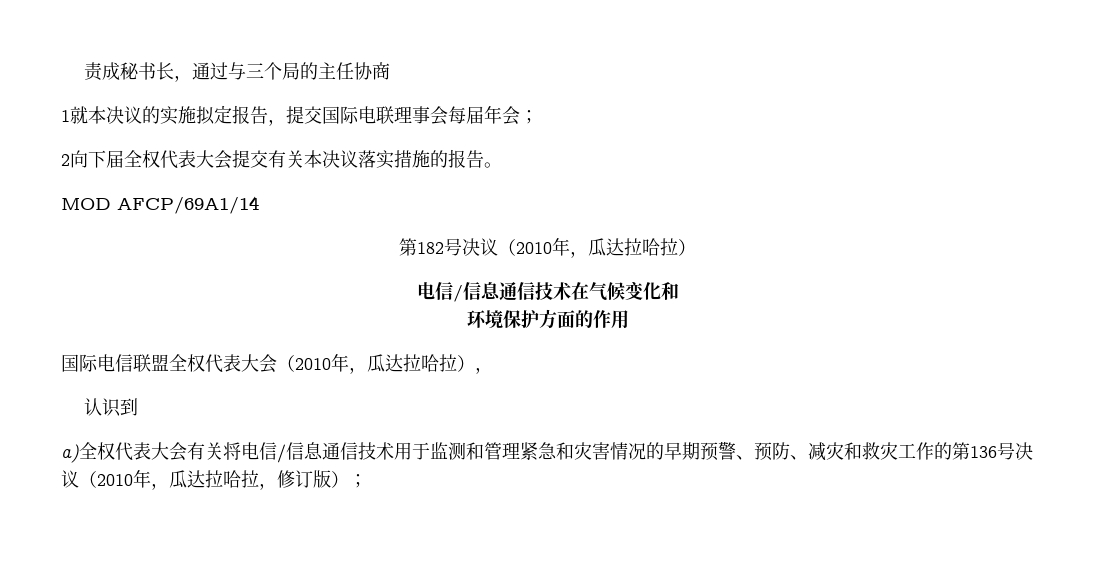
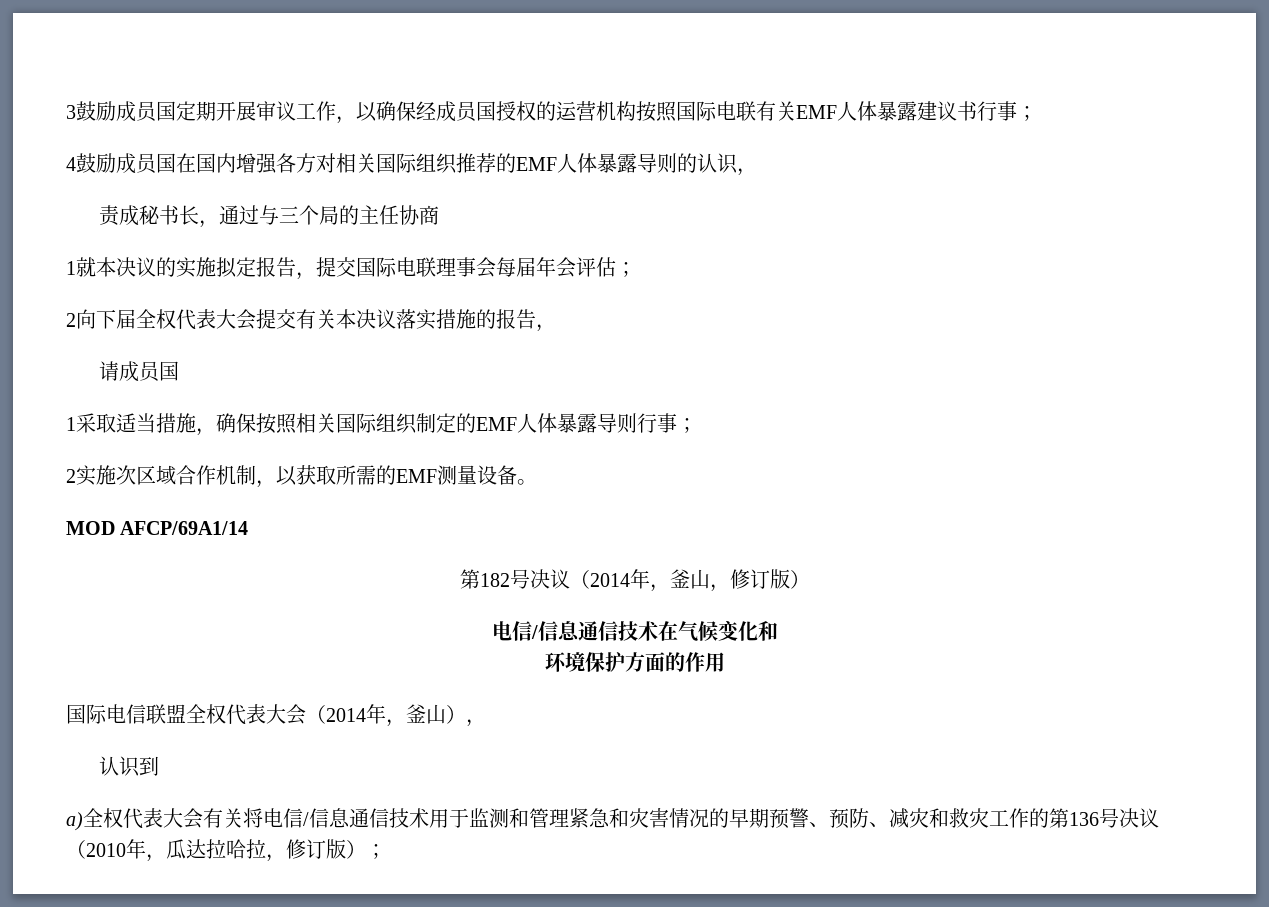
(83, 71) none -> [66,101,1037,124] [66,153,757,176] 3鼓励成员国定期开展审议工作，以确保经成员国授权的运营机构按照国际电联有关EMF人体暴露建议书行事； // 4鼓励成员国在国内增强各方对相关国际组织推荐的EMF人体暴露导则的认识， //
(520, 115) none -> [576,257,616,277] 评估
(484, 159) none -> [536,324,556,332] [98,361,179,382] [66,413,697,436] [66,465,517,488] ， // 请成员国 // 1采取适当措施，确保按照相关国际组织制定的EMF人体暴露导则行事； // 2实施次区域合作机制，以获取所需的EMF测量设备
[516,237,678,258] 2010年，瓜达拉哈拉 -> [589,569,790,592] 2014年，釜山，修订版
[295,353,457,374] 2010年，瓜达拉哈拉 -> [326,704,446,727] 2014年，釜山

